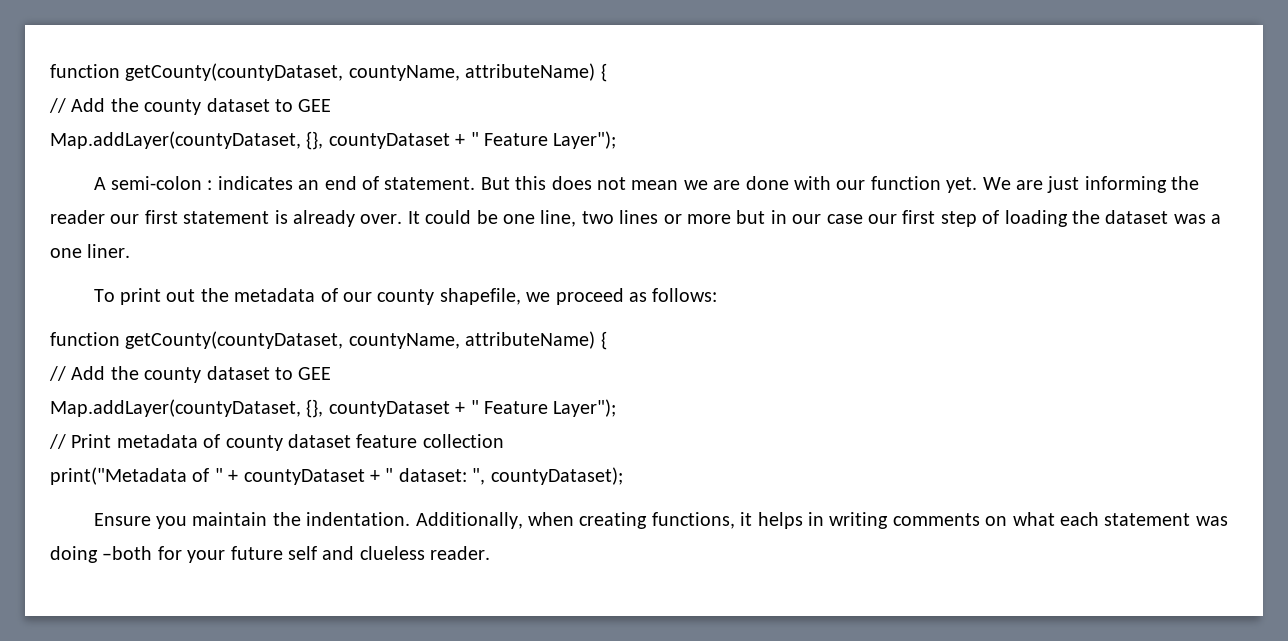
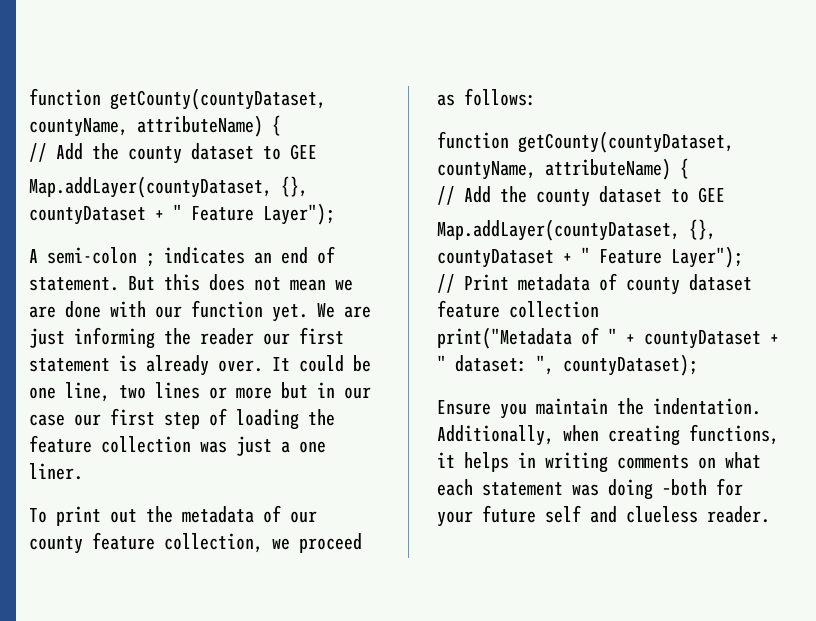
[207,180,213,190] : -> [146,253,155,267] ;
[1105,210,1206,224] dataset was -> [29,435,272,456] feature collection was just
[439,288,521,305] shapefile, -> [92,532,263,553] feature collection,

